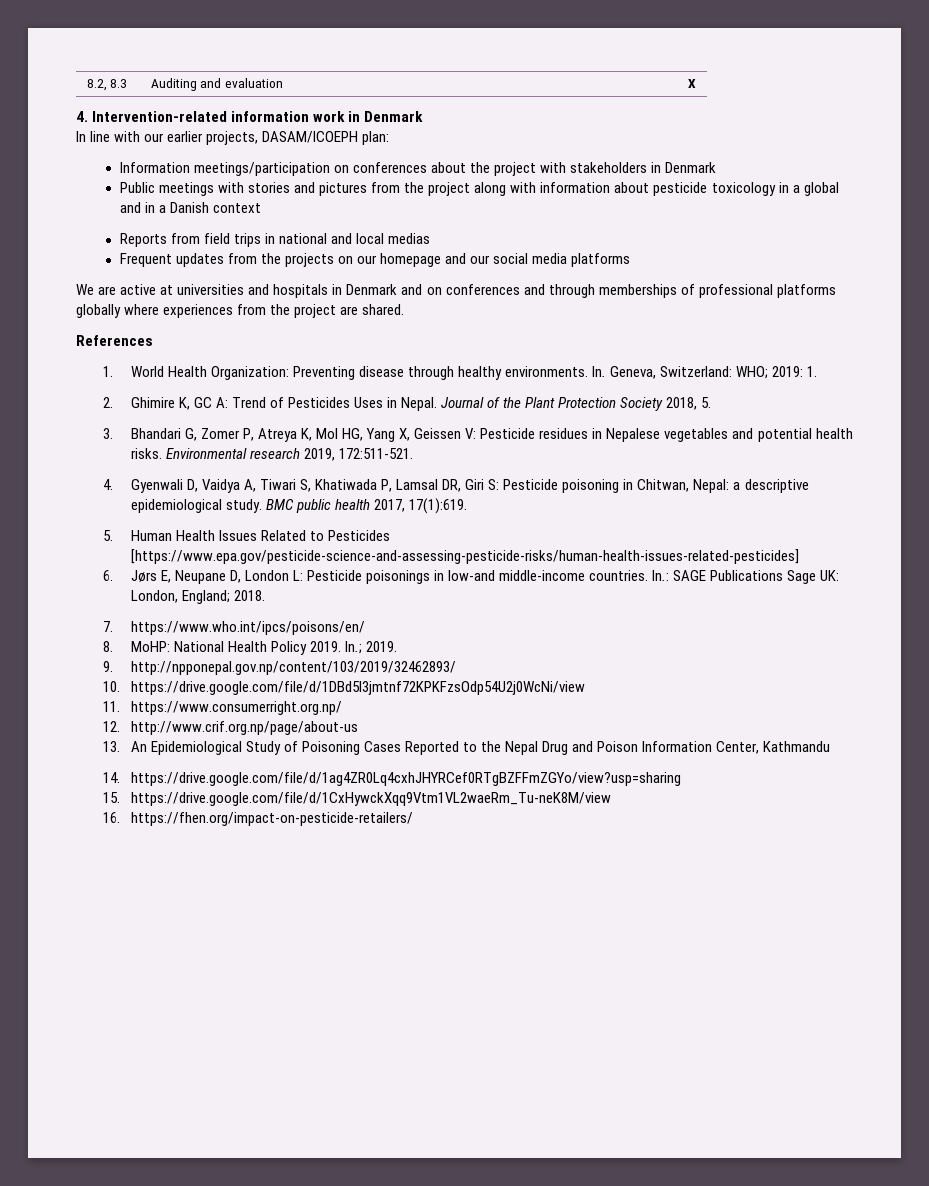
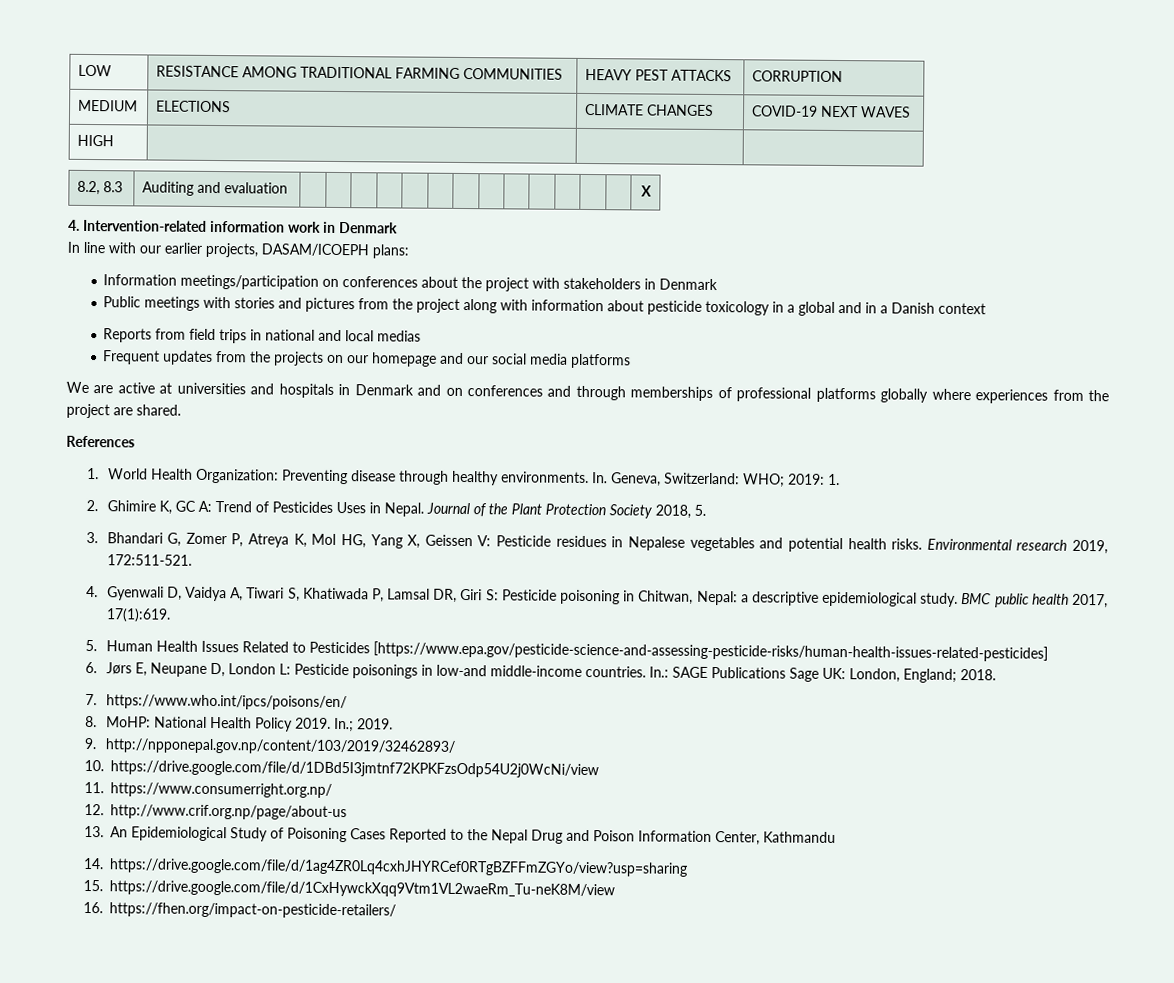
(86, 85) none -> [78,64,113,77] [156,65,564,80] [585,68,733,82] [752,70,844,83] [78,99,139,112] [156,100,232,113] [585,103,715,117] [752,105,912,118] [77,134,115,147] LOW | RESISTANCE AMONG TRADITIONAL FARMING COMMUNITIES | HEAVY PEST ATTACKS | CORRUPTION // MEDIUM | ELECTIONS | CLIMATE CHANGES | COVID-19 NEXT WAVES // HIGH | | | //
[362,131,390,145] plan: -> [372,244,409,259] plans:

